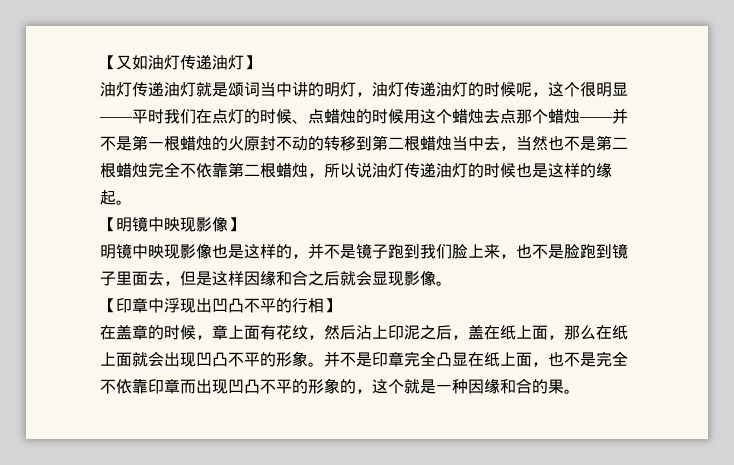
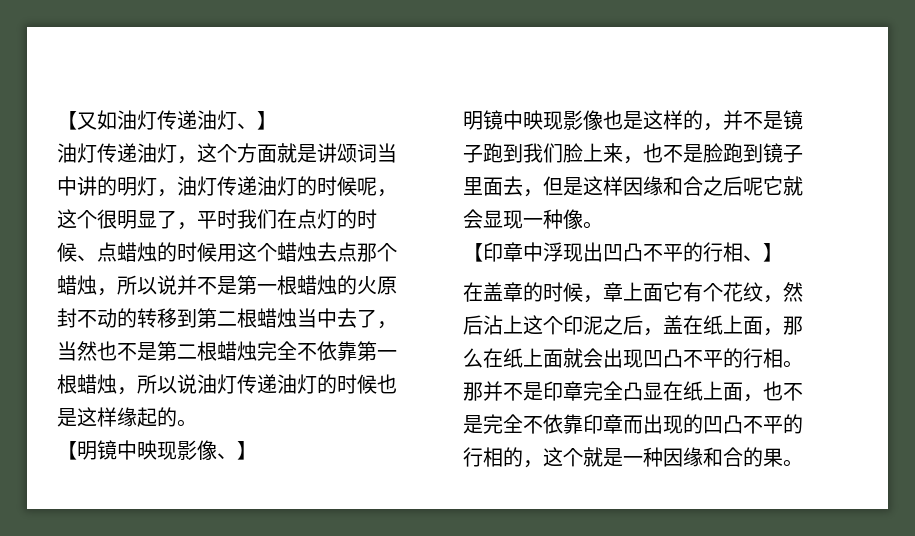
(244, 62) none -> [237,123,257,129] 、
[196,82,228,97] 就是 -> [177,143,337,164] ，这个方面就是讲
[99,117,133,122] —— -> [157,210,197,230] 了，
[579,117,613,122] —— -> [97,275,177,296] ，所以说
(500, 143) none -> [357,309,377,328] 了
[244,164,260,176] 二 -> [377,350,397,359] 一
[580,163,612,178] [100,190,116,205] 的缘起 -> [117,407,177,427] 缘起的
(228, 224) none -> [217,453,237,459] 、
(340, 278) none -> [743,176,783,196] 呢它
[404,271,420,286] 影 -> [523,209,563,229] 一种
(324, 305) none -> [743,255,763,261] 、
[260,325,276,340] 有 -> [663,282,723,302] 它有个
(388, 332) none -> [523,315,563,335] 这个
[276,351,324,367] 形象。 -> [743,348,803,368] [463,382,483,401] 行相。那
[228,378,340,394] 凹凸不平的形象 -> [683,414,803,434] [463,447,503,467] 的凹凸不平的行相

